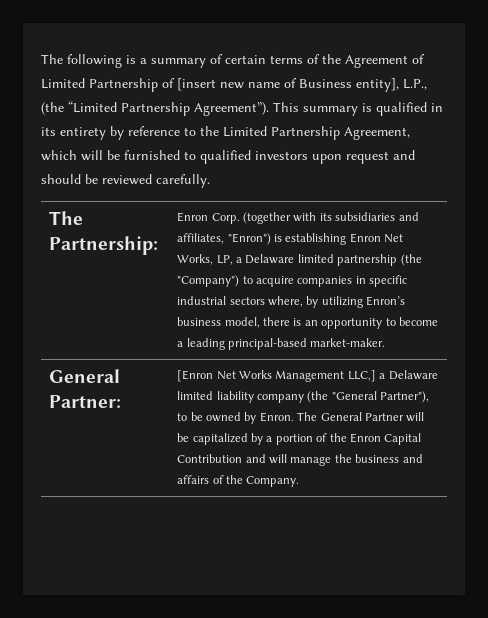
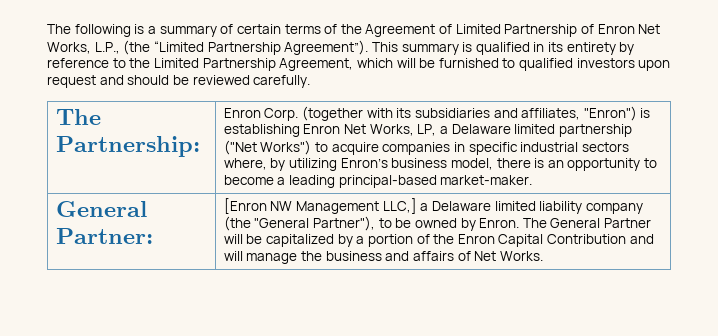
[177,78,399,92] [insert new name of Business entity], -> [597,24,661,34] [47,42,91,54] Enron Net Works,
[400,254,422,266] [177,275,240,287] (the "Company") -> [223,140,312,155] ("Net Works")
[216,370,273,380] Net Works -> [270,201,293,211] NW
[226,475,300,487] the Company. -> [474,251,543,261] Net Works.

